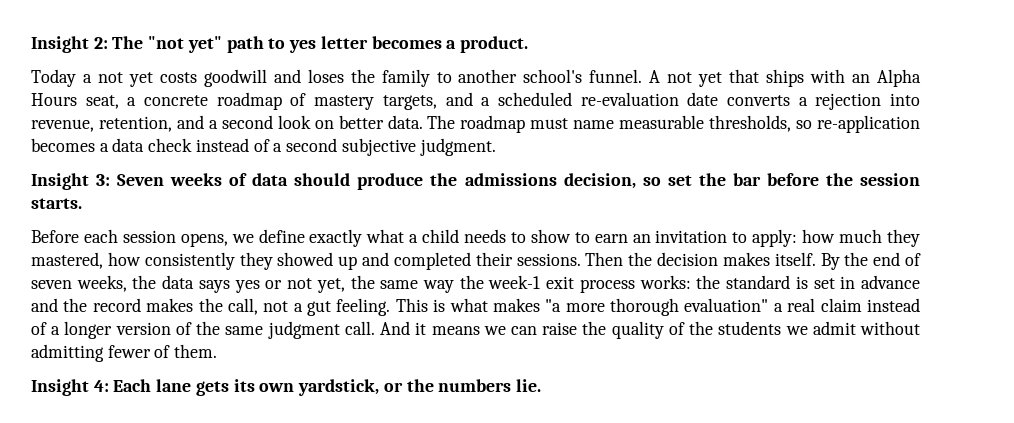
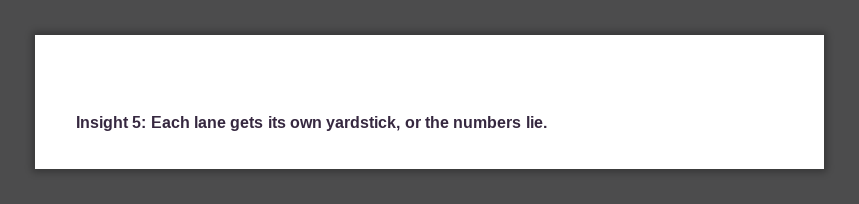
[31,36,528,53] [31,69,922,87] [31,92,920,110] [31,115,920,133] [31,138,496,156] [31,173,920,190] [31,198,82,209] [31,229,921,247] [31,252,922,270] [31,275,921,293] [31,298,921,316] [31,321,921,339] [31,344,218,362] [31,379,109,396] Insight 2: The "not yet" path to yes letter becomes a product. // Today a not yet costs goodwill and loses the family to another school's funnel. A not yet that ships with an Alpha Hours seat, a concrete roadmap of mastery targets, and a scheduled re-evaluation date converts a rejection into revenue, retention, and a second look on better data. The roadmap must name measurable thresholds, so re-application becomes a data check instead of a second subjective judgment. // Insight 3: Seven weeks of data should produce the admissions decision, so set the bar before the session starts. // Before each session opens, we define exactly what a child needs to show to earn an invitation to apply: how much they mastered, how consistently they showed up and completed their sessions. Then the decision makes itself. By the end of seven weeks, the data says yes or not yet, the same way the week-1 exit process works: the standard is set in advance and the record makes the call, not a gut feeling. This is what makes "a more thorough evaluation" a real claim instead of a longer version of the same judgment call. And it means we can raise the quality of the students we admit without admitting fewer of them. // Insight 4: -> [76,116,147,131] Insight 5:

